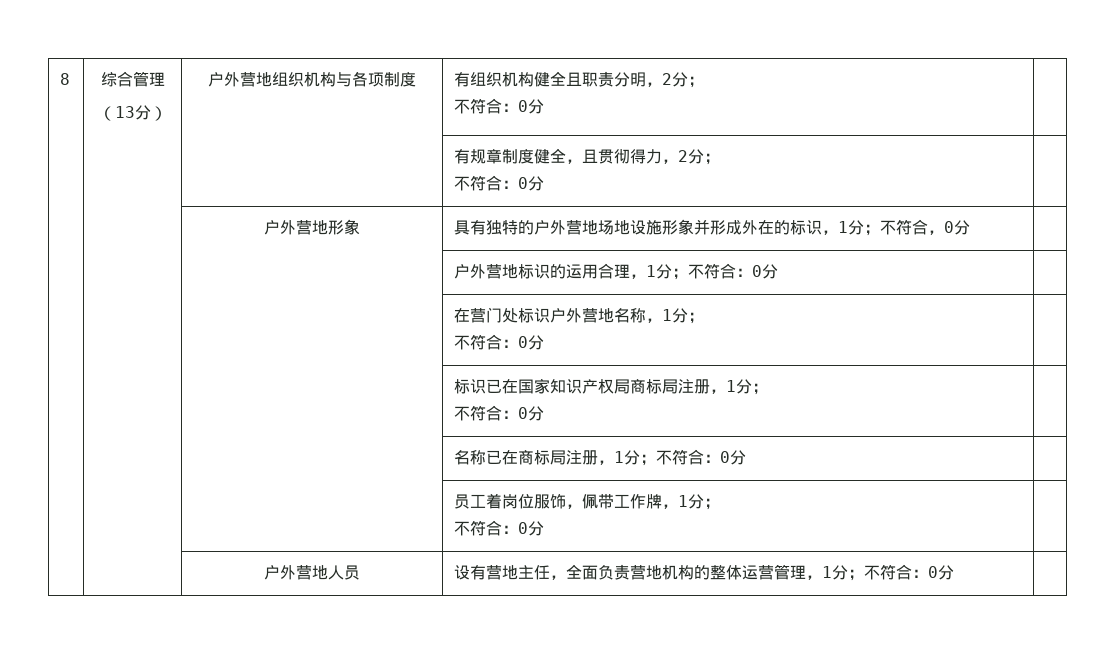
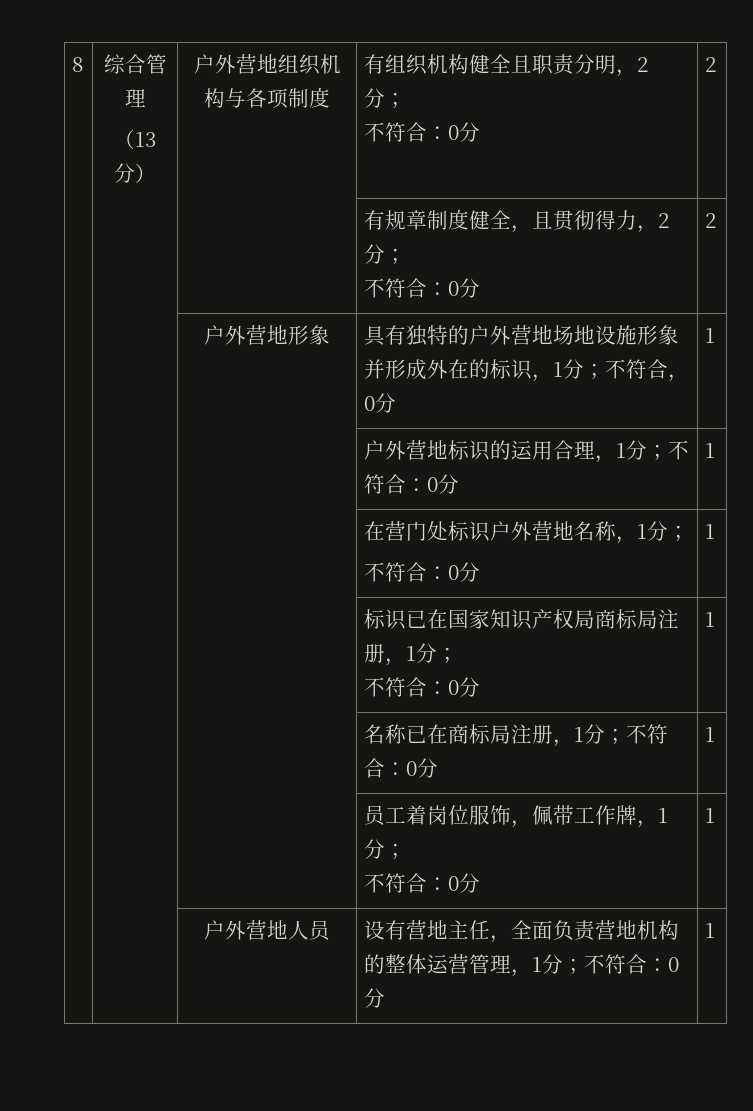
(545, 106) none -> [705,57,717,72] 2
(545, 183) none -> [705,213,717,228] 2
(971, 227) none -> [705,328,716,343] 1
(779, 271) none -> [705,443,716,458] 1
(545, 342) none -> [705,524,716,539] 1
(545, 413) none -> [705,612,716,627] 1
(747, 457) none -> [705,727,716,742] 1
(545, 528) none -> [705,808,716,823] 1
(955, 572) none -> [705,923,716,938] 1

